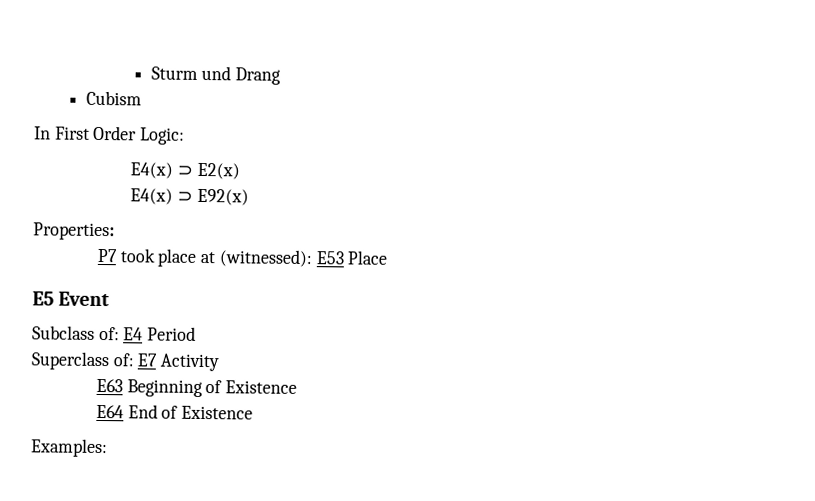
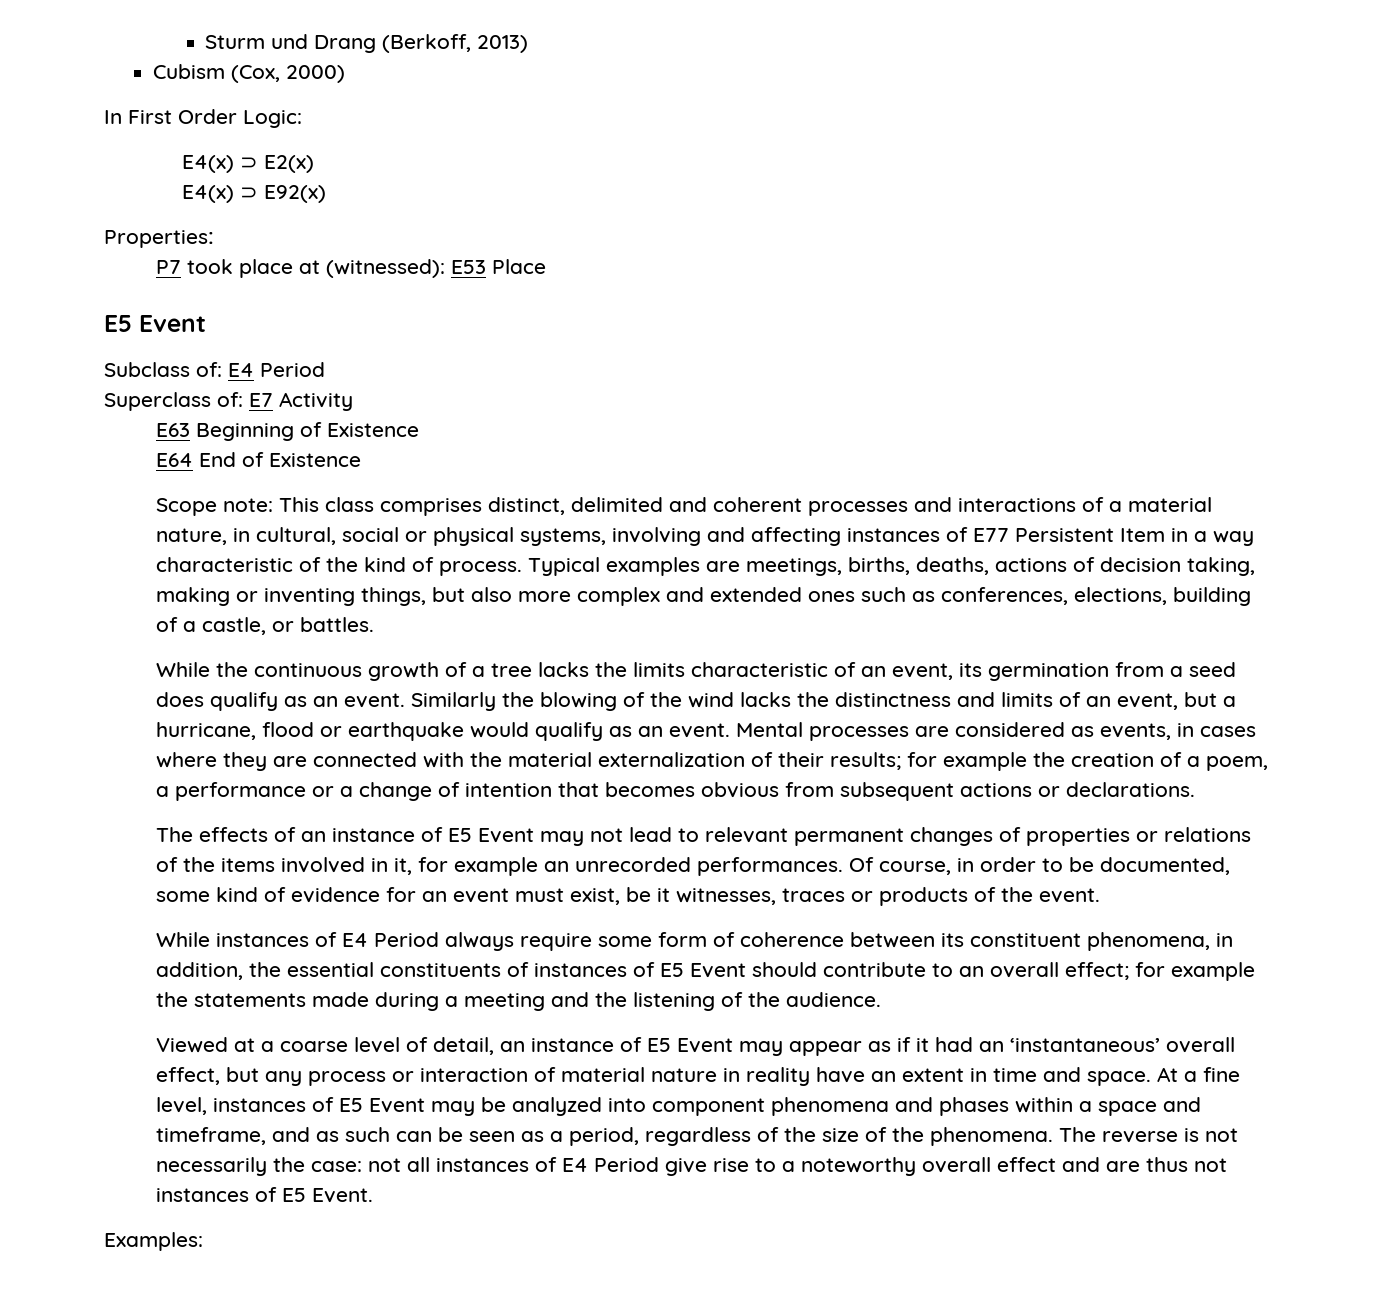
(282, 76) none -> [382,34,529,53] (Berkoff, 2013)
(142, 98) none -> [231,65,346,83] (Cox, 2000)
(254, 412) none -> [156,497,1213,516] [156,527,1255,546] [156,557,1256,576] [156,587,1252,606] [156,617,375,635] [156,662,1237,681] [156,692,1237,711] [156,722,1257,741] [156,752,1269,771] [156,782,1196,801] [156,827,1252,846] [156,857,1231,876] [156,887,1101,906] [156,932,1234,951] [156,962,1256,981] [156,992,882,1011] [156,1037,1236,1056] [156,1067,1241,1086] [156,1097,1202,1116] [156,1127,1239,1146] [156,1157,1228,1176] [156,1187,374,1203] // Scope note: This class comprises distinct, delimited and coherent processes and interactions of a material nature, in cultural, social or physical systems, involving and affecting instances of E77 Persistent Item in a way characteristic of the kind of process. Typical examples are meetings, births, deaths, actions of decision taking, making or inventing things, but also more complex and extended ones such as conferences, elections, building of a castle, or battles. // While the continuous growth of a tree lacks the limits characteristic of an event, its germination from a seed does qualify as an event. Similarly the blowing of the wind lacks the distinctness and limits of an event, but a hurricane, flood or earthquake would qualify as an event. Mental processes are considered as events, in cases where they are connected with the material externalization of their results; for example the creation of a poem, a performance or a change of intention that becomes obvious from subsequent actions or declarations. // The effects of an instance of E5 Event may not lead to relevant permanent changes of properties or relations of the items involved in it, for example an unrecorded performances. Of course, in order to be documented, some kind of evidence for an event must exist, be it witnesses, traces or products of the event. // While instances of E4 Period always require some form of coherence between its constituent phenomena, in addition, the essential constituents of instances of E5 Event should contribute to an overall effect; for example the statements made during a meeting and the listening of the audience. // Viewed at a coarse level of detail, an instance of E5 Event may appear as if it had an ‘instantaneous’ overall effect, but any process or interaction of material nature in reality have an extent in time and space. At a fine level, instances of E5 Event may be analyzed into component phenomena and phases within a space and timeframe, and as such can be seen as a period, regardless of the size of the phenomena. The reverse is not necessarily the case: not all instances of E4 Period give rise to a noteworthy overall effect and are thus not instances of E5 Event.

